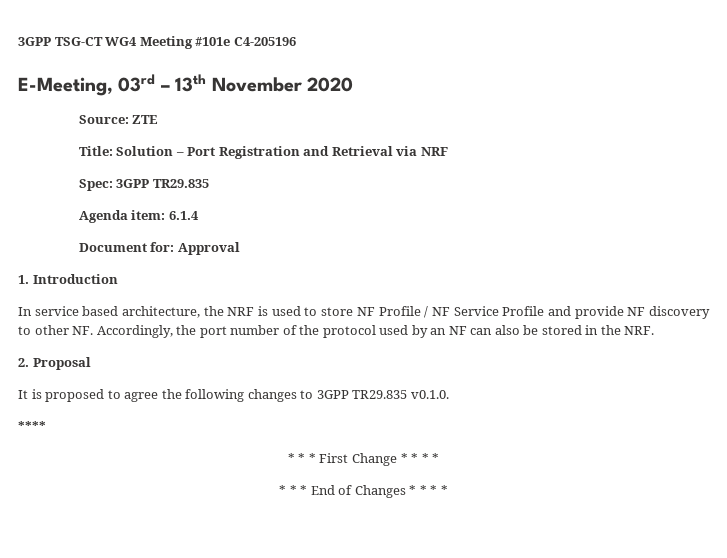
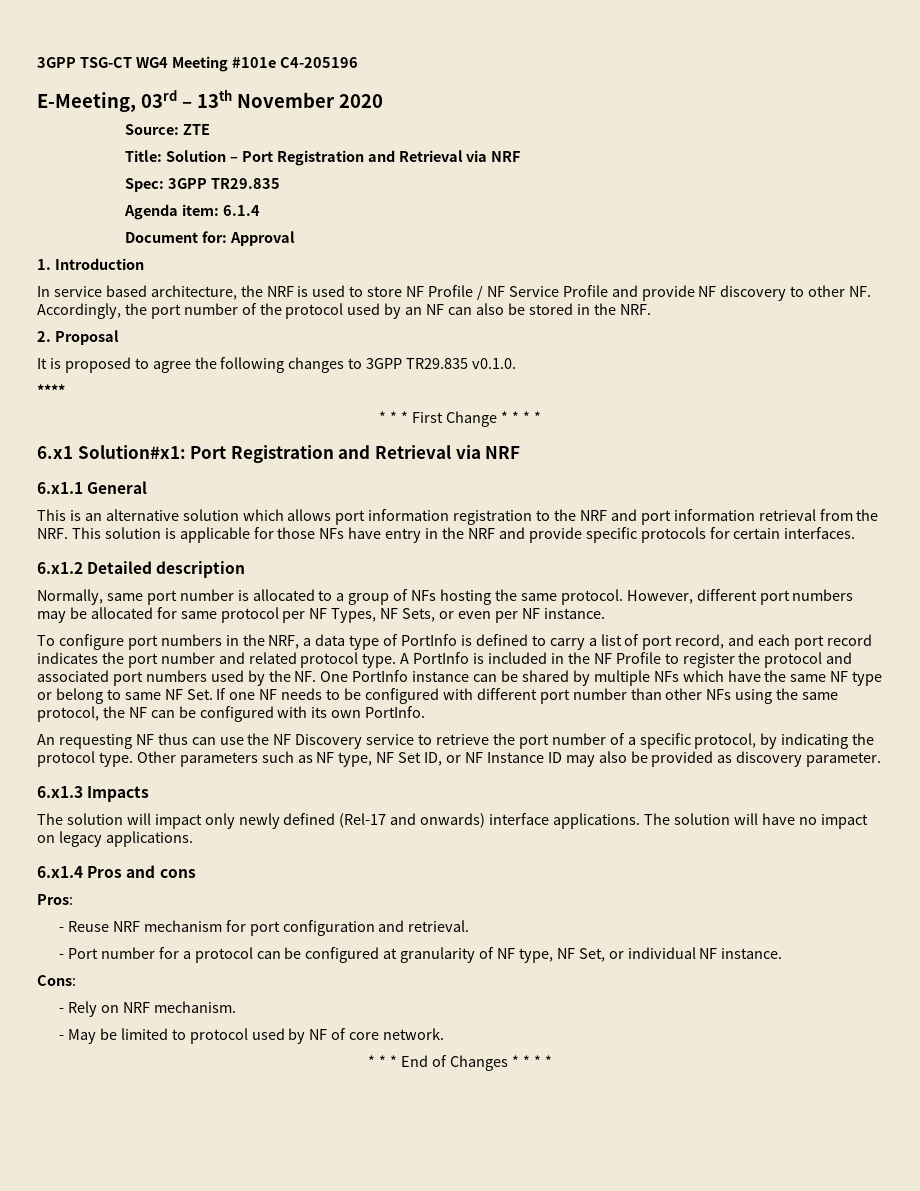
(440, 458) none -> [37,445,521,463] [37,481,148,494] [37,509,879,525] [37,527,856,543] [37,561,246,578] [37,589,854,605] [37,607,605,623] [37,634,872,650] [37,652,853,668] [37,670,883,686] [37,688,839,704] [37,706,426,722] [37,733,875,749] [37,751,882,767] [37,786,150,802] [37,813,868,829] [37,831,193,847] [37,865,196,878] [37,894,73,905] [59,920,470,936] [59,947,783,963] [37,975,76,986] [59,1001,236,1017] [59,1028,445,1044] // 6.x1 Solution#x1: Port Registration and Retrieval via NRF // 6.x1.1 General // This is an alternative solution which allows port information registration to the NRF and port information retrieval from the NRF. This solution is applicable for those NFs have entry in the NRF and provide specific protocols for certain interfaces. // 6.x1.2 Detailed description // Normally, same port number is allocated to a group of NFs hosting the same protocol. However, different port numbers may be allocated for same protocol per NF Types, NF Sets, or even per NF instance. // To configure port numbers in the NRF, a data type of PortInfo is defined to carry a list of port record, and each port record indicates the port number and related protocol type. A PortInfo is included in the NF Profile to register the protocol and associated port numbers used by the NF. One PortInfo instance can be shared by multiple NFs which have the same NF type or belong to same NF Set. If one NF needs to be configured with different port number than other NFs using the same protocol, the NF can be configured with its own PortInfo. // An requesting NF thus can use the NF Discovery service to retrieve the port number of a specific protocol, by indicating the protocol type. Other parameters such as NF type, NF Set ID, or NF Instance ID may also be provided as discovery parameter. // 6.x1.3 Impacts // The solution will impact only newly defined (Rel-17 and onwards) interface applications. The solution will have no impact on legacy applications. // 6.x1.4 Pros and cons // Pros: // - Reuse NRF mechanism for port configuration and retrieval. // - Port number for a protocol can be configured at granularity of NF type, NF Set, or individual NF instance. // Cons: // - Rely on NRF mechanism. // - May be limited to protocol used by NF of core network.

